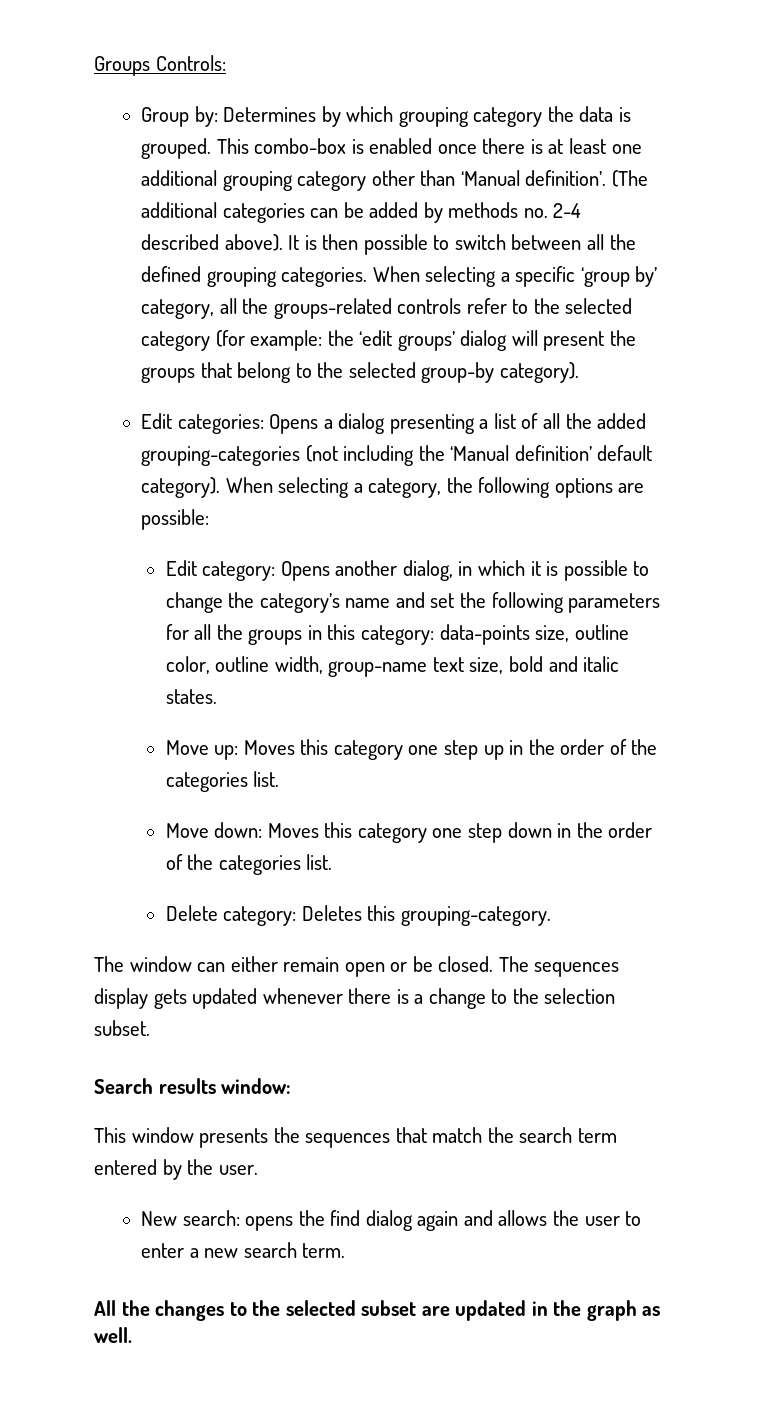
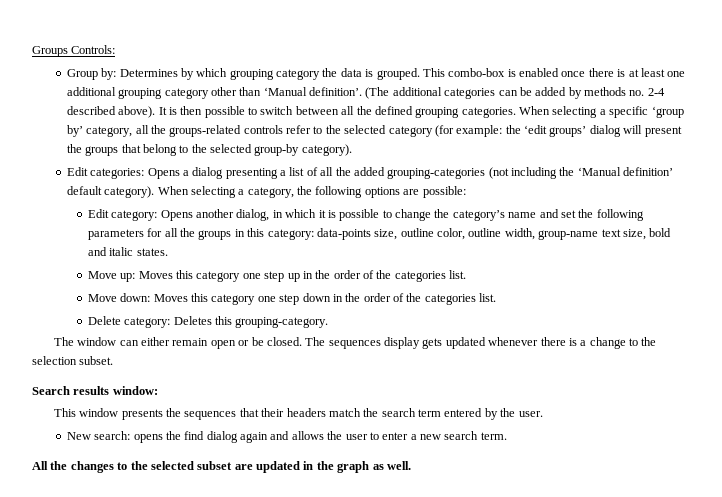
(427, 1135) none -> [261,408,326,417] their headers

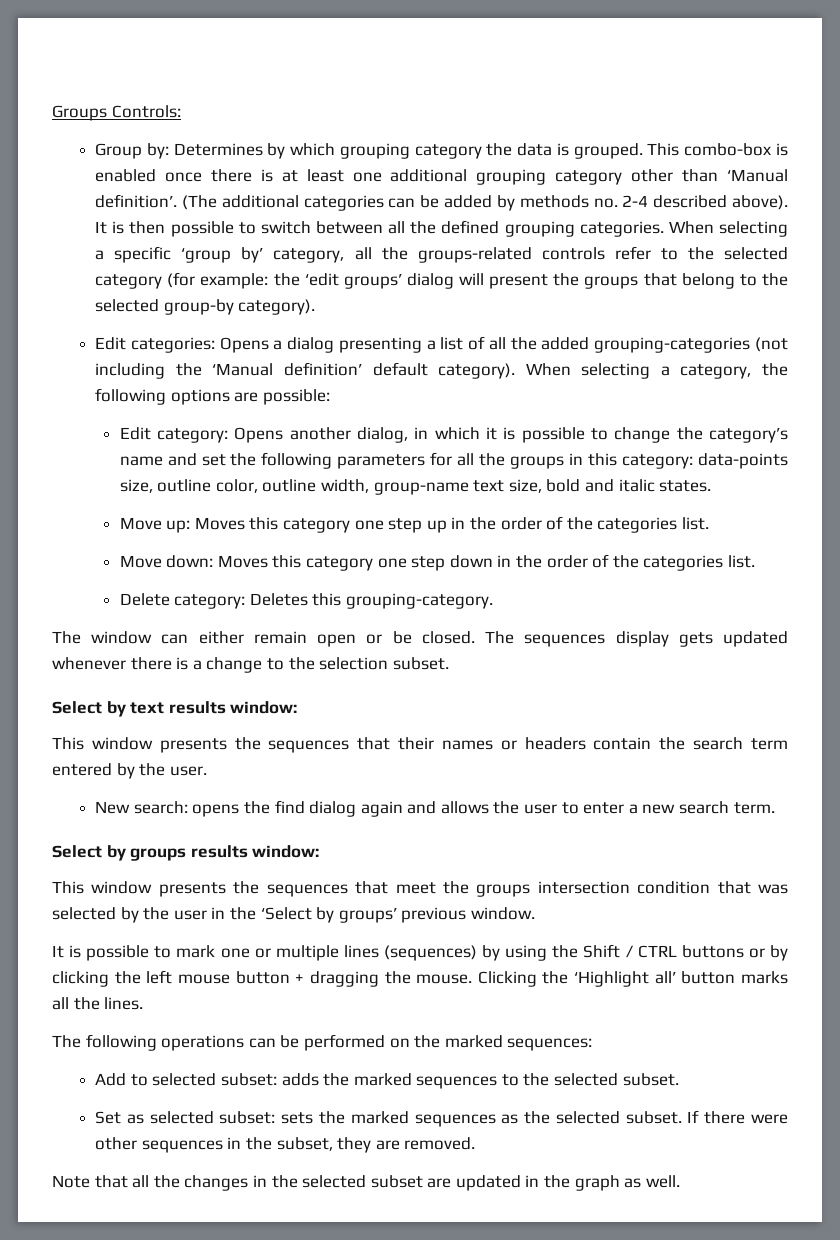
[32,386,70,395] Search -> [52,701,165,717] Select by text
[286,408,361,417] headers match -> [441,737,652,750] names or headers contain
[32,461,48,470] All -> [52,845,320,861] [52,881,788,897] [52,907,535,923] [52,944,788,961] [52,970,788,987] [52,997,144,1010] [52,1034,593,1051] [95,1073,679,1089] [95,1110,788,1127] [95,1137,476,1153] [52,1175,150,1188] Select by groups results window: // This window presents the sequences that meet the groups intersection condition that was selected by the user in the ‘Select by groups’ previous window. // It is possible to mark one or multiple lines (sequences) by using the Shift / CTRL buttons or by clicking the left mouse button + dragging the mouse. Clicking the ‘Highlight all’ button marks all the lines. // The following operations can be performed on the marked sequences: // Add to selected subset: adds the marked sequences to the selected subset. // Set as selected subset: sets the marked sequences as the selected subset. If there were other sequences in the subset, they are removed. // Note that all
[117,462,128,470] to -> [252,1175,267,1187] in

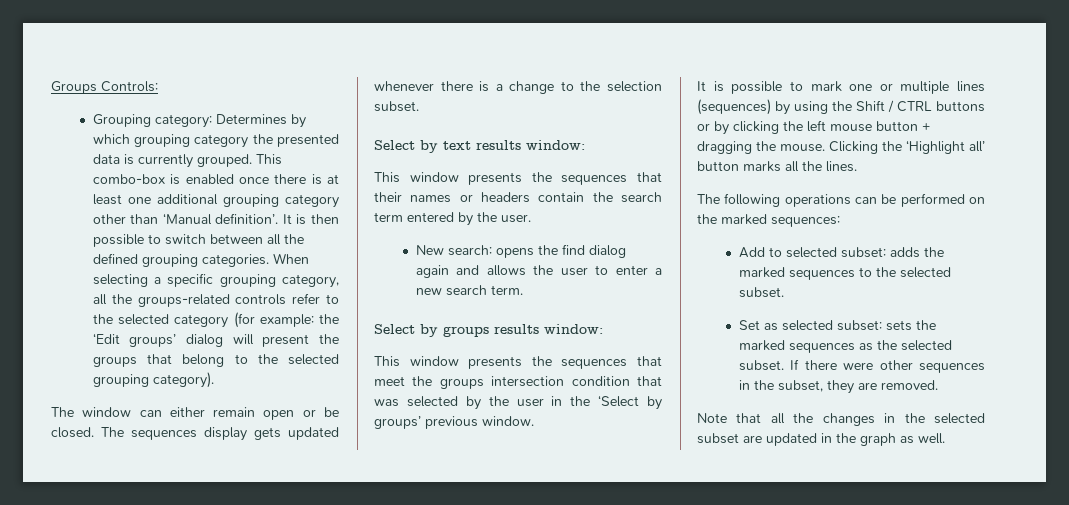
[95,143,169,159] Group by: -> [92,114,212,128] Grouping category:
(513, 149) none -> [277,134,339,147] presented
(569, 149) none -> [137,154,193,168] currently
[181,195,788,211] (The additional categories can be added by methods no. 2-4 described above). -> (279, 218) none
[181,247,264,263] ‘group by’ -> [219,274,276,287] grouping
[304,273,339,286] ‘edit -> [92,333,120,344] ‘Edit
[163,299,316,315] [95,336,788,353] [95,362,788,379] [95,388,330,405] [119,427,788,443] [119,452,788,469] [119,479,712,495] [119,516,709,533] [119,554,755,571] [119,593,493,609] group-by category). // Edit categories: Opens a dialog presenting a list of all the added grouping-categories (not including the ‘Manual definition’ default category). When selecting a category, the following options are possible: // Edit category: Opens another dialog, in which it is possible to change the category’s name and set the following parameters for all the groups in this category: data-points size, outline color, outline width, group-name text size, bold and italic states. // Move up: Moves this category one step up in the order of the categories list. // Move down: Moves this category one step down in the order of the categories list. // Delete category: Deletes this grouping-category. -> [92,372,214,388] grouping category).

